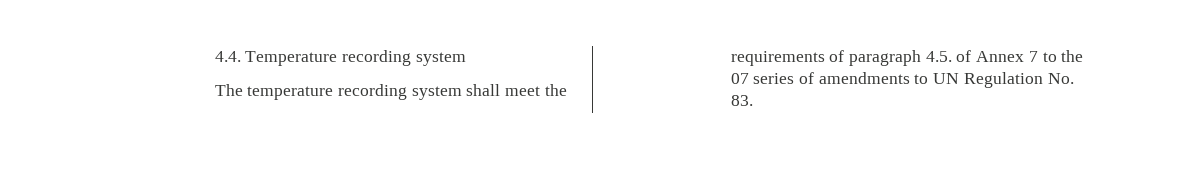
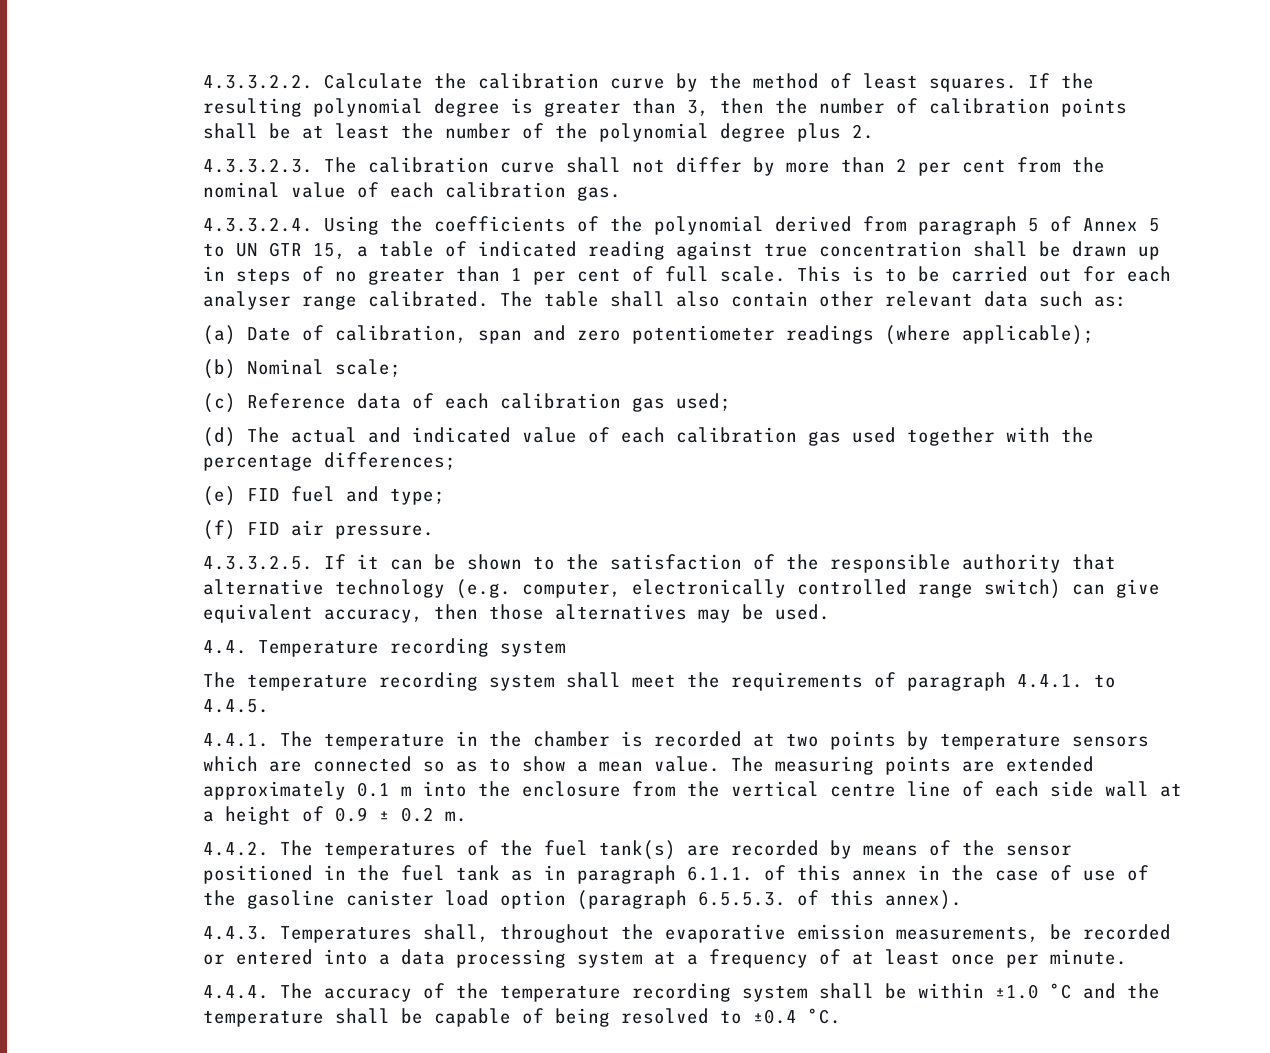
(214, 56) none -> [203,73,1095,92] [203,98,1128,117] [203,123,875,142] [203,157,1106,176] [203,182,622,201] [203,216,1161,235] [203,241,1161,260] [203,266,1172,285] [203,291,1128,310] [203,325,1095,345] [203,359,402,379] [203,393,732,413] [203,427,1095,447] [203,452,457,471] [203,486,446,506] [203,520,435,540] [203,554,1117,573] [203,579,1161,599] [203,604,831,623] 4.3.3.2.2. Calculate the calibration curve by the method of least squares. If the resulting polynomial degree is greater than 3, then the number of calibration points shall be at least the number of the polynomial degree plus 2. // 4.3.3.2.3. The calibration curve shall not differ by more than 2 per cent from the nominal value of each calibration gas. // 4.3.3.2.4. Using the coefficients of the polynomial derived from paragraph 5 of Annex 5 to UN GTR 15, a table of indicated reading against true concentration shall be drawn up in steps of no greater than 1 per cent of full scale. This is to be carried out for each analyser range calibrated. The table shall also contain other relevant data such as: // (a) Date of calibration, span and zero potentiometer readings (where applicable); // (b) Nominal scale; // (c) Reference data of each calibration gas used; // (d) The actual and indicated value of each calibration gas used together with the percentage differences; // (e) FID fuel and type; // (f) FID air pressure. // 4.3.3.2.5. If it can be shown to the satisfaction of the responsible authority that alternative technology (e.g. computer, electronically controlled range switch) can give equivalent accuracy, then those alternatives may be used. //
[925,50,1084,62] [730,72,1074,88] [730,95,753,106] 4.5. of Annex 7 to the 07 series of amendments to UN Regulation No. 83. -> [1017,674,1117,688] [203,699,270,713] [203,731,1150,750] [203,756,1095,775] [203,781,1183,800] [203,806,468,825] [203,840,1073,860] [203,865,1150,884] [203,890,963,910] [203,924,1172,943] [203,949,1128,968] [203,983,1161,1002] [203,1008,842,1027] 4.4.1. to 4.4.5. // 4.4.1. The temperature in the chamber is recorded at two points by temperature sensors which are connected so as to show a mean value. The measuring points are extended approximately 0.1 m into the enclosure from the vertical centre line of each side wall at a height of 0.9 ± 0.2 m. // 4.4.2. The temperatures of the fuel tank(s) are recorded by means of the sensor positioned in the fuel tank as in paragraph 6.1.1. of this annex in the case of use of the gasoline canister load option (paragraph 6.5.5.3. of this annex). // 4.4.3. Temperatures shall, throughout the evaporative emission measurements, be recorded or entered into a data processing system at a frequency of at least once per minute. // 4.4.4. The accuracy of the temperature recording system shall be within ±1.0 °C and the temperature shall be capable of being resolved to ±0.4 °C.

